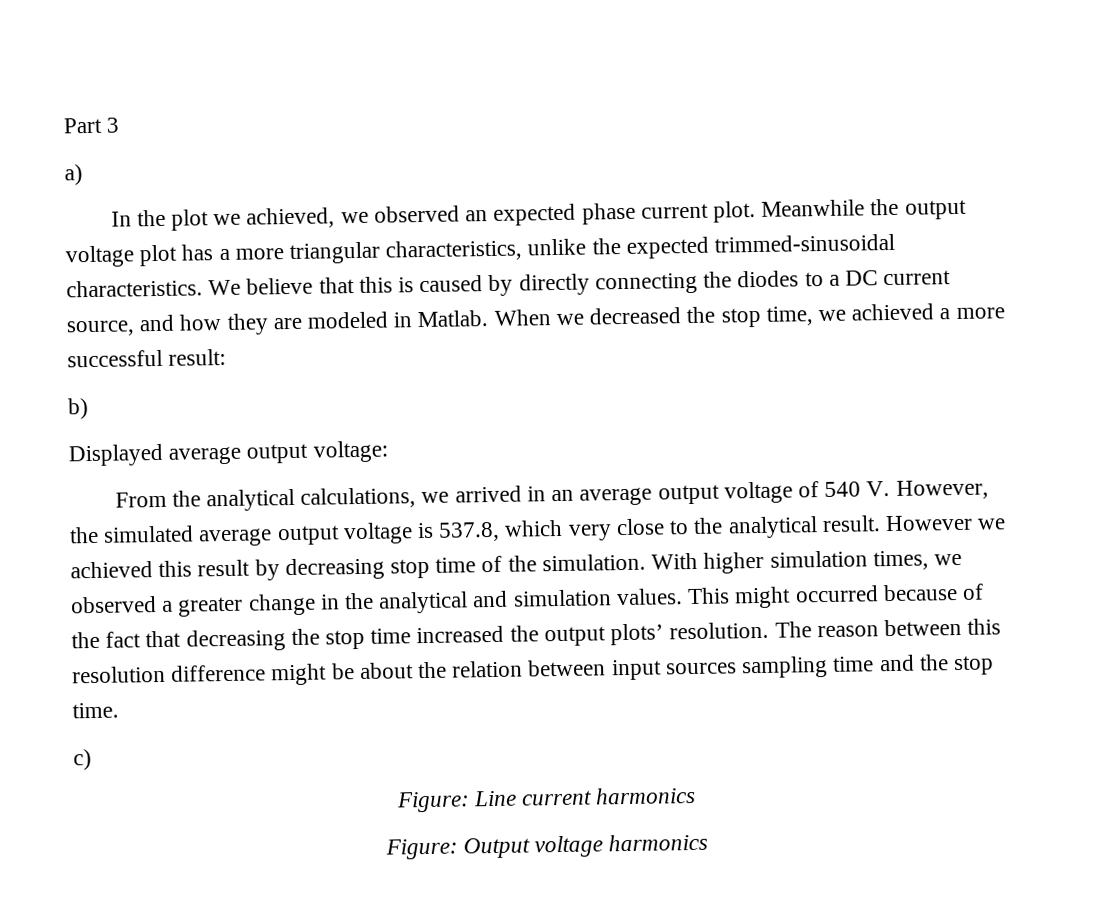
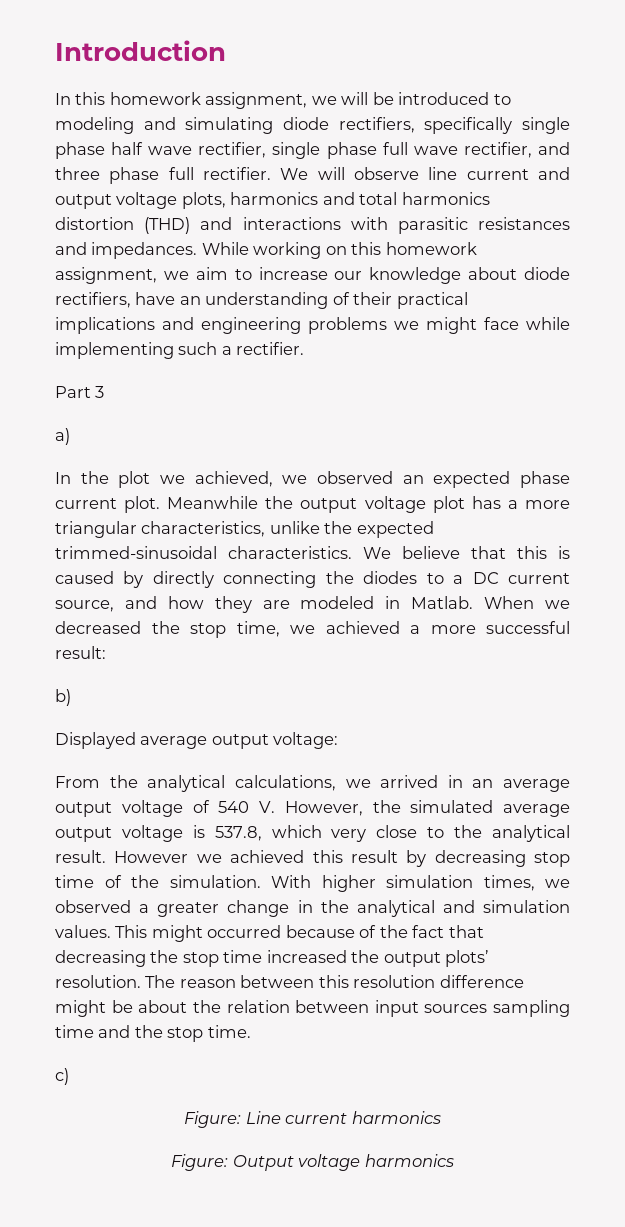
(63, 125) none -> [55,40,226,61] [55,92,511,109] [55,117,570,134] [55,142,570,159] [55,167,570,184] [55,192,490,209] [55,217,570,234] [55,242,477,259] [55,267,570,284] [55,292,468,309] [55,317,570,334] [55,342,305,359] Introduction // In this homework assignment, we will be introduced to modeling and simulating diode rectifiers, specifically single phase half wave rectifier, single phase full wave rectifier, and three phase full rectifier. We will observe line current and output voltage plots, harmonics and total harmonics distortion (THD) and interactions with parasitic resistances and impedances. While working on this homework assignment, we aim to increase our knowledge about diode rectifiers, have an understanding of their practical implications and engineering problems we might face while implementing such a rectifier. //

